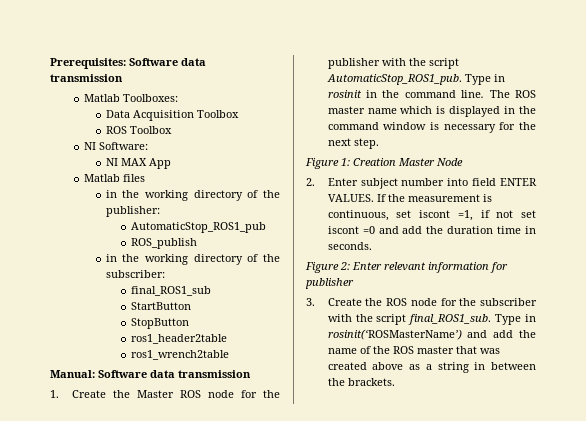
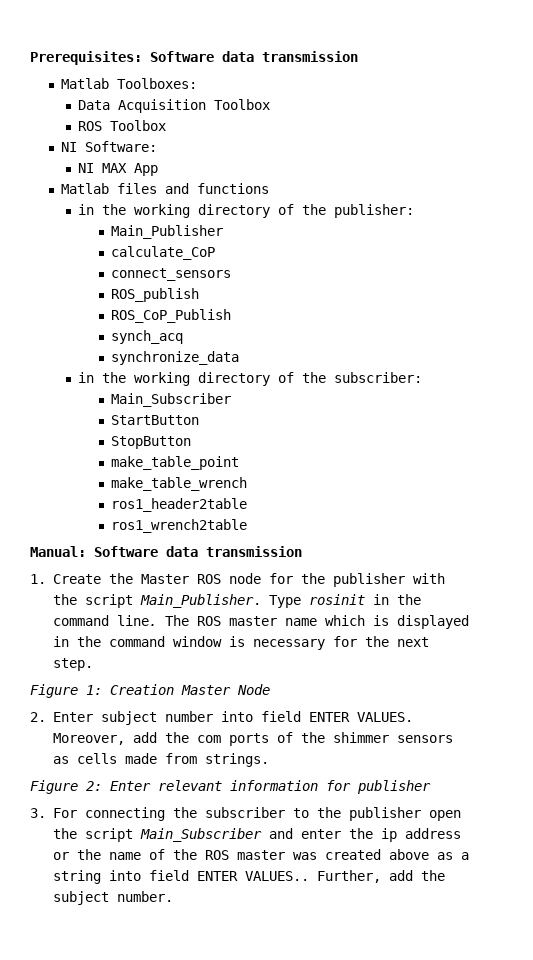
(145, 178) none -> [165,183,270,194] and functions
[131,222,267,233] [131,238,198,249] AutomaticStop_ROS1_pub // ROS_publish -> [111,225,224,239] [111,246,216,260] [111,268,232,281] [111,288,200,302] [111,309,232,323] [111,330,184,344] [111,351,240,365] Main_Publisher // calculate_CoP // connect_sensors // ROS_publish // ROS_CoP_Publish // synch_acq // synchronize_data
[131,286,212,296] final_ROS1_sub -> [111,393,232,407] Main_Subscriber
(190, 323) none -> [111,456,240,470] [111,477,248,491] // make_table_point // make_table_wrench
[326,74,505,85] AutomaticStop_ROS1_pub. Type in -> [139,594,301,608] Main_Publisher. Type
[376,194,492,202] [327,210,536,221] [327,226,536,234] [327,242,372,250] If the measurement is continuous, set iscont =1, if not set iscont =0 and add the duration time in seconds. -> [52,732,453,746] [52,753,269,767] Moreover, add the com ports of the shimmer sensors as cells made from strings.
[327,298,537,306] [327,314,536,325] [327,329,514,340] Create the ROS node for the subscriber with the script final_ROS1_sub. Type in rosinit(‘ROSMasterName’) and add -> [52,807,461,821] [52,828,461,842] [52,852,69,860] For connecting the subscriber to the publisher open the script Main_Subscriber and enter the ip address or
[455,346,477,354] that -> (285, 855) none
[474,362,536,370] [327,378,395,386] in between the brackets. -> [108,870,445,883] [52,891,173,905] into field ENTER VALUES.. Further, add the subject number.

